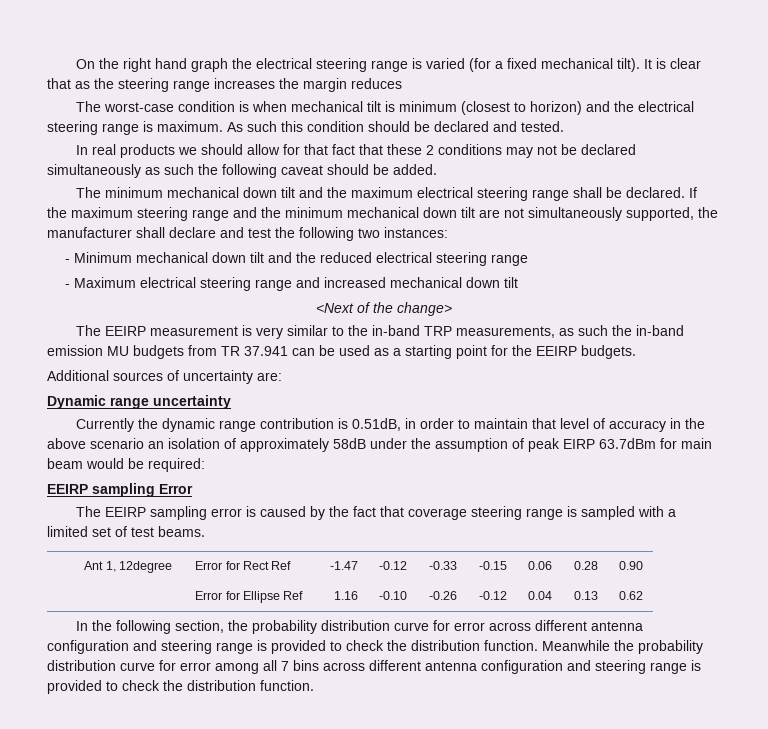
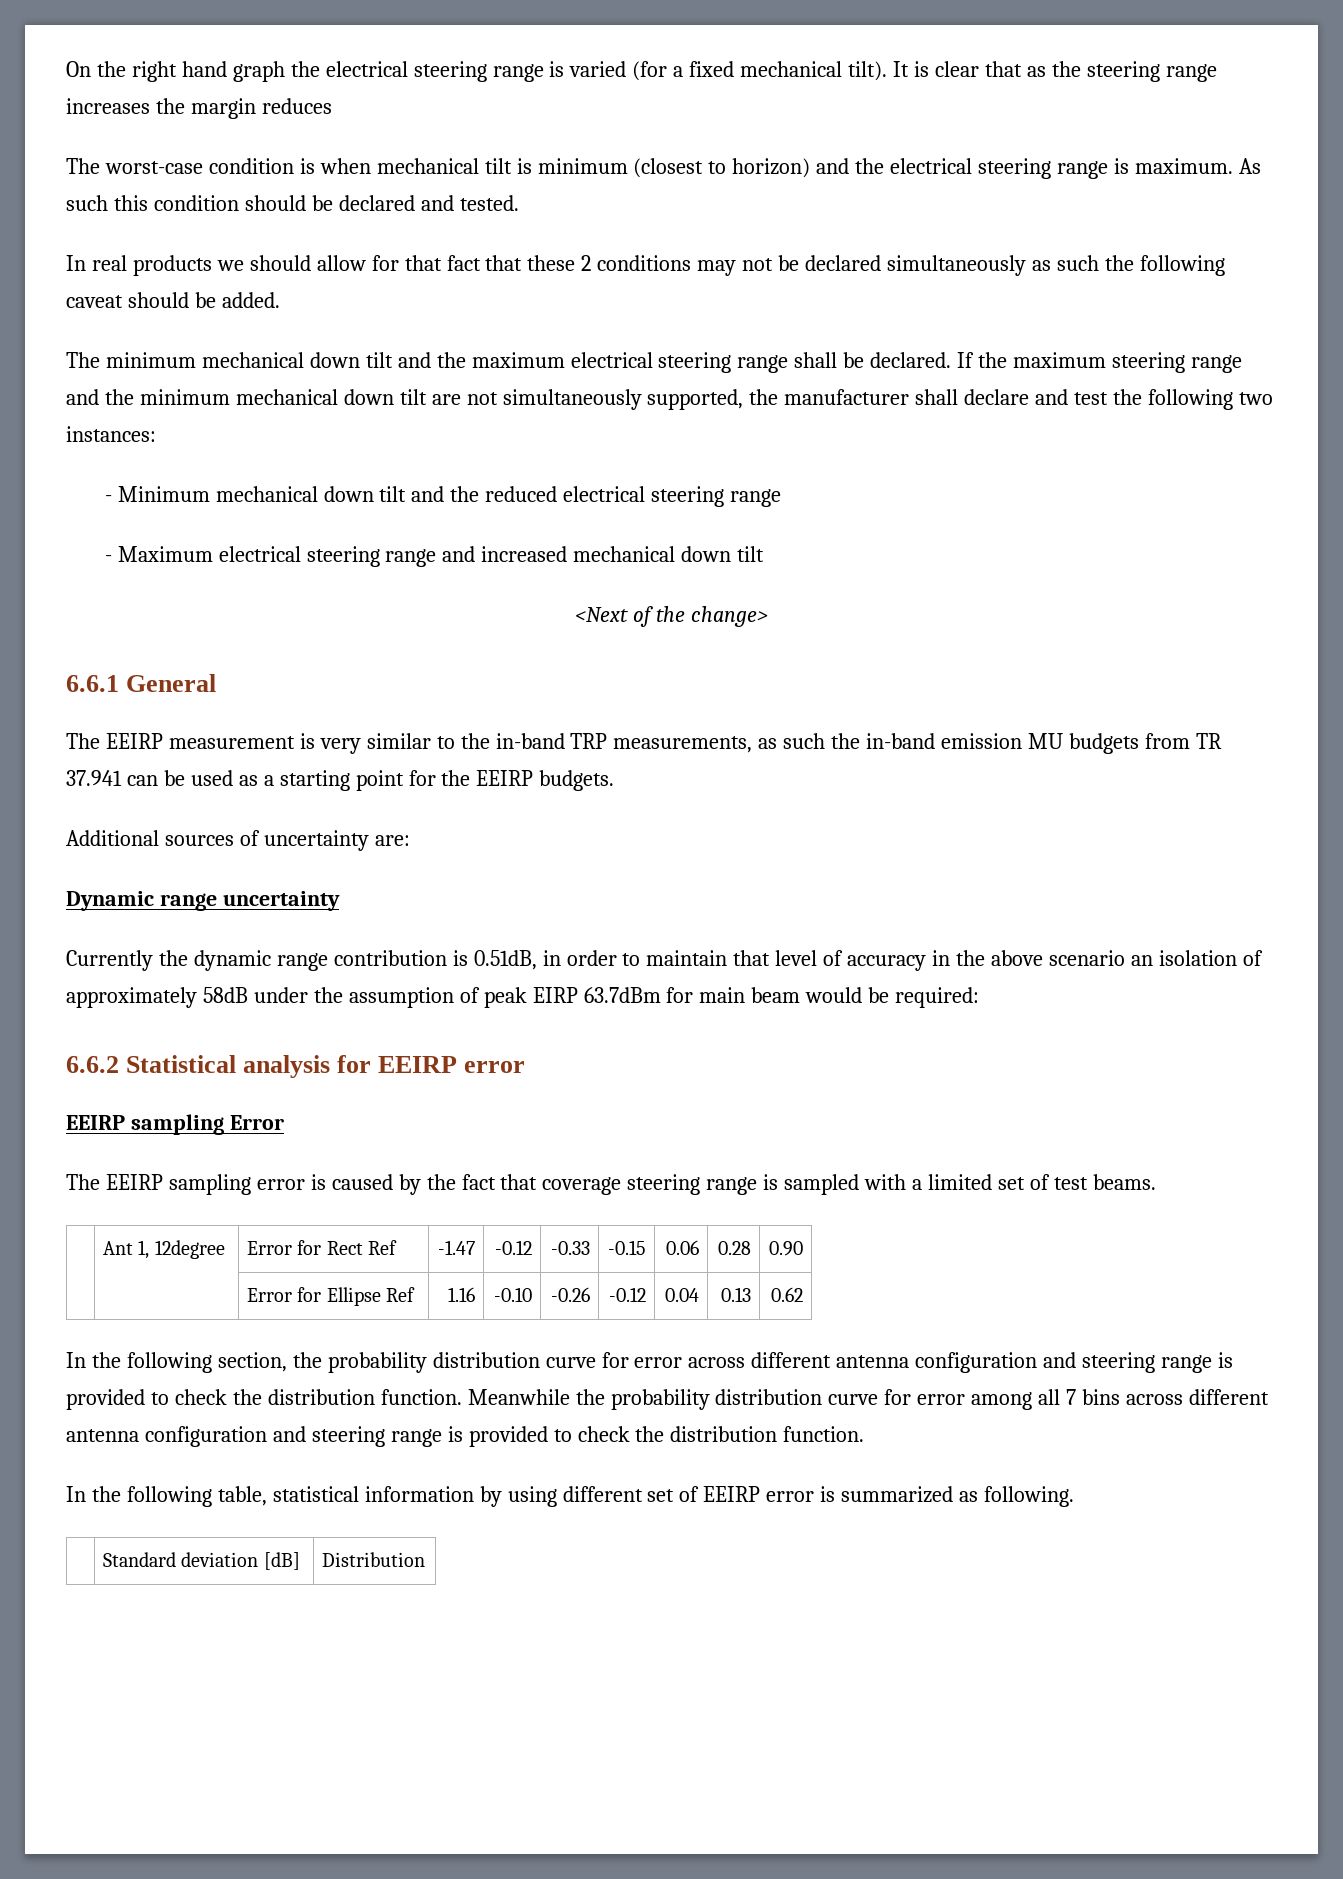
(452, 309) none -> [66,674,217,692] // 6.6.1 General
(205, 465) none -> [66,1055,526,1078] // 6.6.2 Statistical analysis for EEIRP error
(314, 685) none -> [66,1486,1075,1507] [102,1552,300,1570] [321,1552,425,1567] // In the following table, statistical information by using different set of EEIRP error is summarized as following. // | Standard deviation [dB] | Distribution

